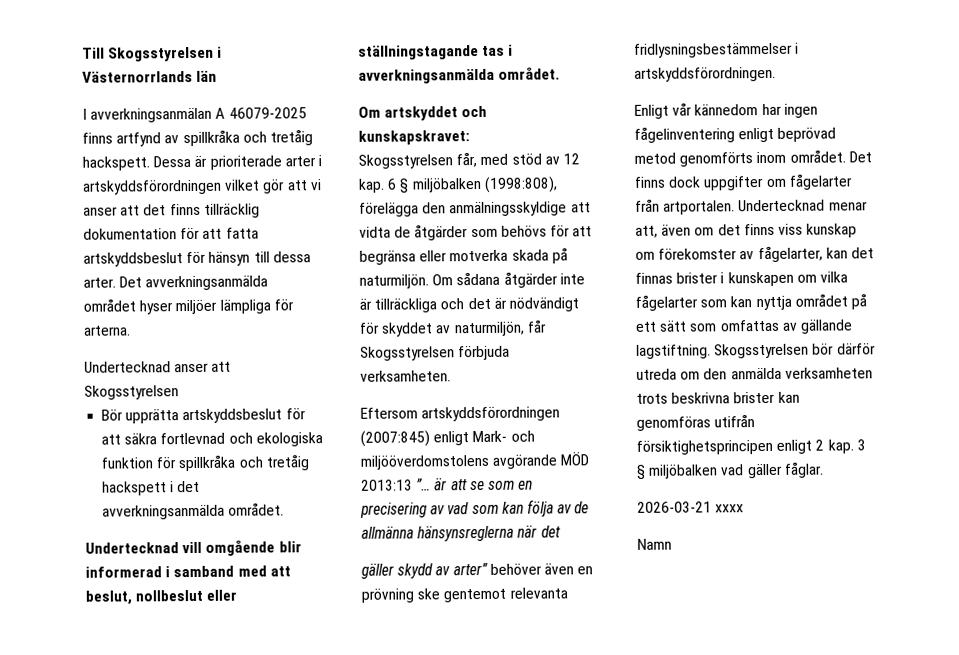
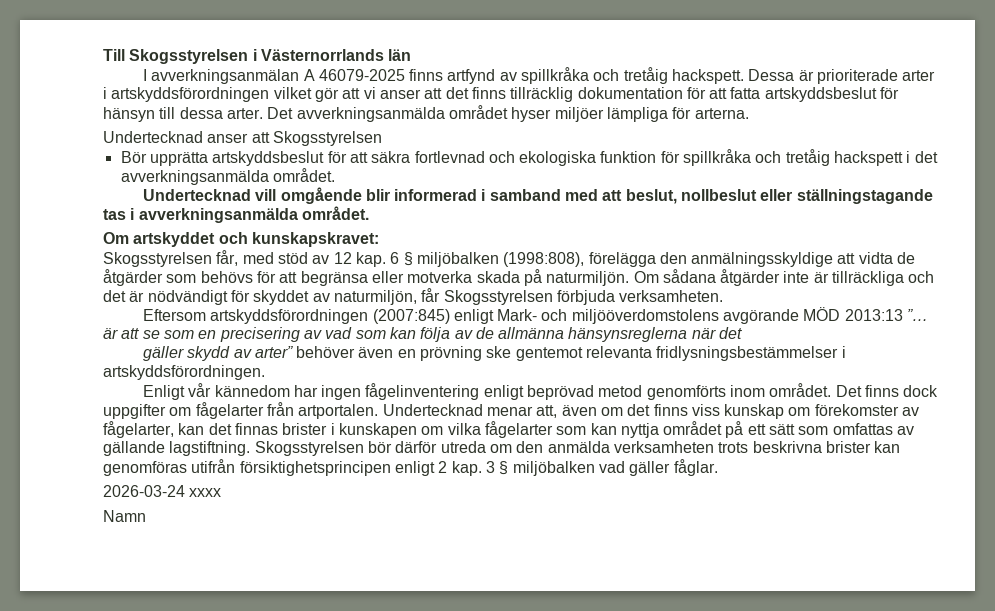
[637,501,712,513] 2026-03-21 -> [103,485,185,497] 2026-03-24

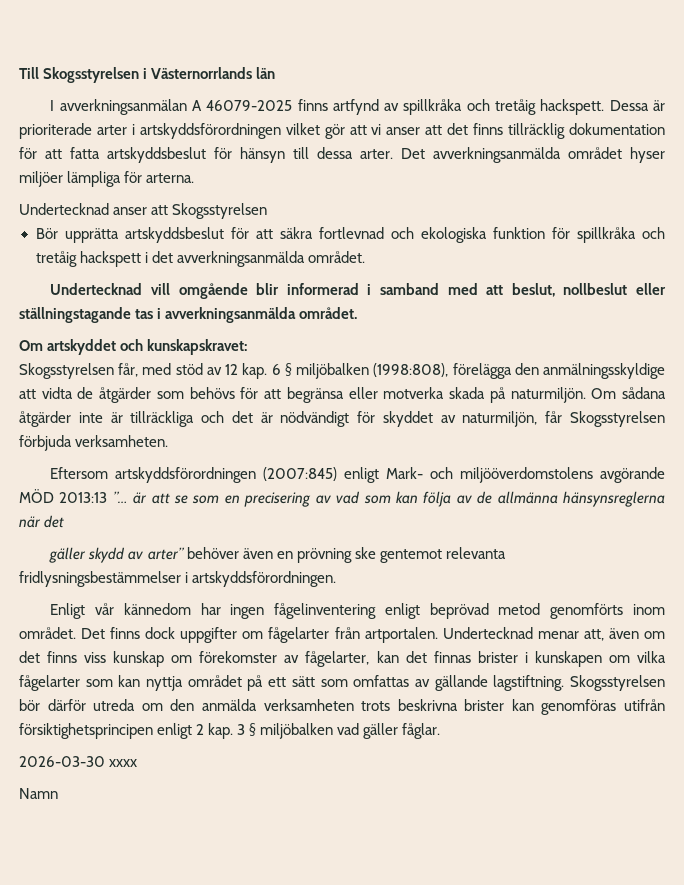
[103,485,185,497] 2026-03-24 -> [19,756,105,767] 2026-03-30

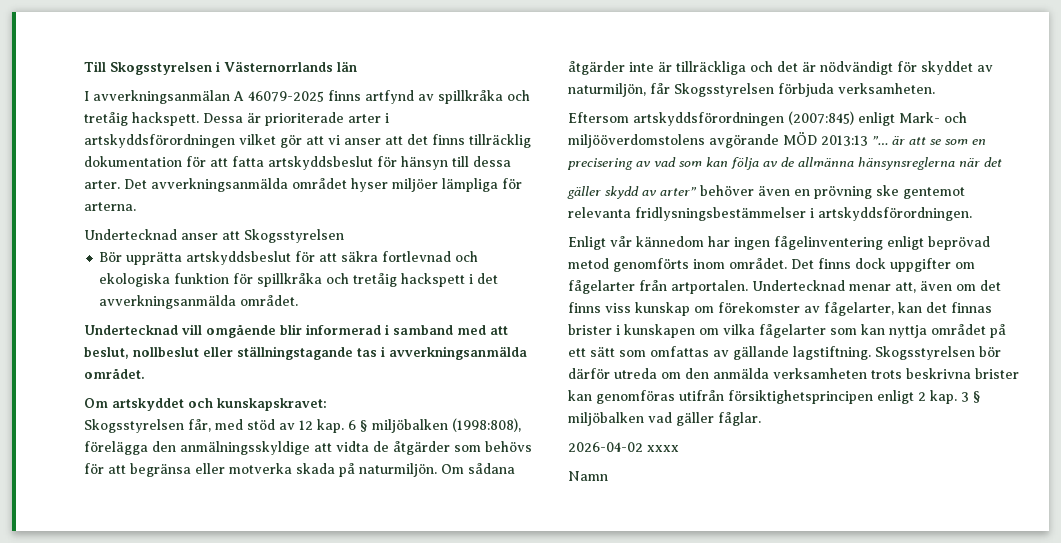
[19,756,105,767] 2026-03-30 -> [568,442,643,452] 2026-04-02

